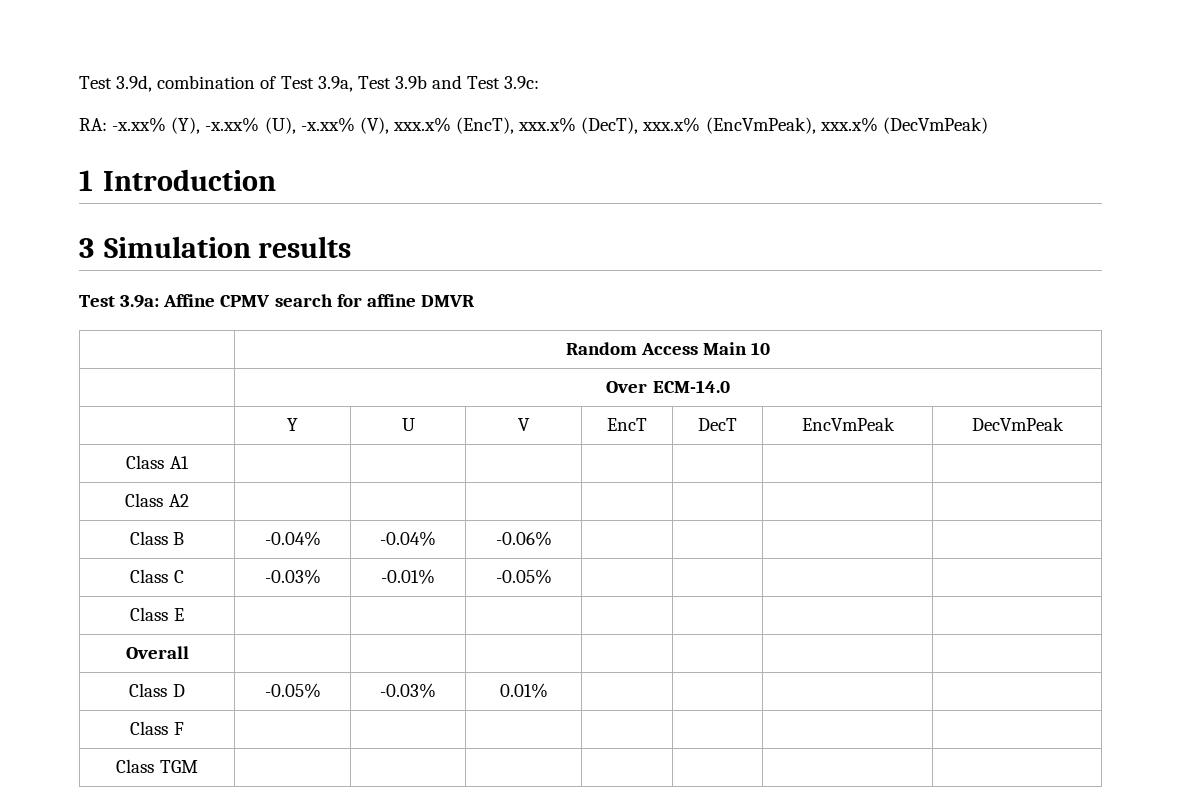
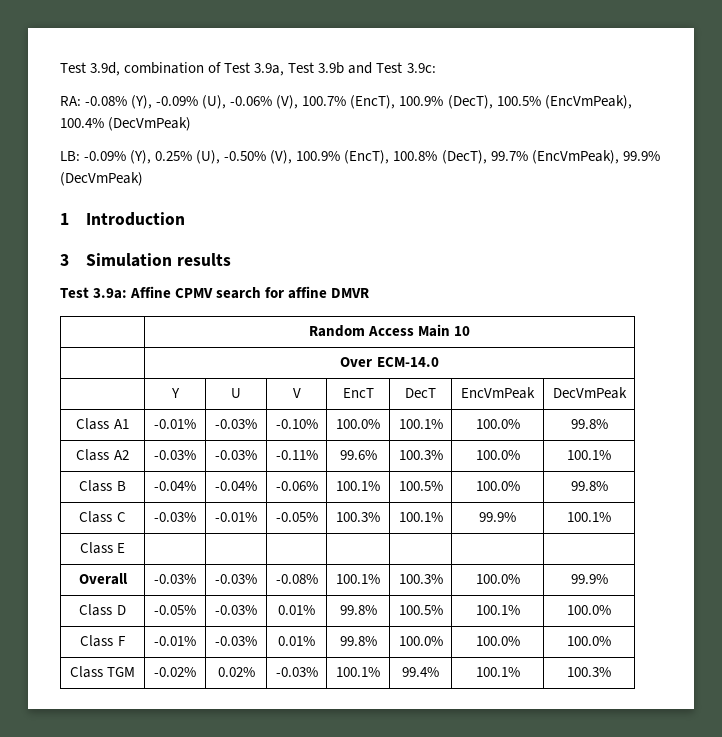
[112,117,878,134] -x.xx% (Y), -x.xx% (U), -x.xx% (V), xxx.x% (EncT), xxx.x% (DecT), xxx.x% (EncVmPeak), xxx.x% -> [85,95,632,109] [60,117,192,131] [60,150,660,164] -0.08% (Y), -0.09% (U), -0.06% (V), 100.7% (EncT), 100.9% (DecT), 100.5% (EncVmPeak), 100.4% (DecVmPeak) // LB: -0.09% (Y), 0.25% (U), -0.50% (V), 100.9% (EncT), 100.8% (DecT), 99.7% (EncVmPeak), 99.9%
[125,493,189,507] | | | | | | // Class A2 | | | | | | | -> [154,419,196,429] [215,419,257,429] [275,419,318,429] [336,419,380,429] [398,419,443,429] [475,419,520,429] [570,419,608,429] [76,449,129,461] [154,450,196,460] [215,450,257,460] [275,450,318,460] [339,450,377,460] [398,450,443,460] [475,450,520,460] [567,450,611,460] -0.01% | -0.03% | -0.10% | 100.0% | 100.1% | 100.0% | 99.8% // Class A2 | -0.03% | -0.03% | -0.11% | 99.6% | 100.3% | 100.0% | 100.1%
(552, 538) | | | -> [336,481,380,491] [398,481,443,491] [475,481,520,491] [570,481,608,491] 100.1% | 100.5% | 100.0% | 99.8%
(552, 576) | | | -> [336,512,380,522] [398,512,443,522] [479,512,516,522] [567,512,611,522] 100.3% | 100.1% | 99.9% | 100.1%
(189, 652) | | | | | | -> [154,574,196,584] [215,574,257,584] [275,574,318,584] [336,574,380,584] [398,574,443,584] [475,574,520,584] [570,574,608,584] -0.03% | -0.03% | -0.08% | 100.1% | 100.3% | 100.0% | 99.9%
[130,721,184,735] [116,759,198,773] | | | // Class F | | | | | | | // Class TGM | | | | | | | -> [339,605,377,615] [398,605,443,615] [475,605,520,615] [567,605,611,615] [80,635,126,647] [154,636,196,646] [215,636,257,646] [278,636,315,646] [339,636,377,646] [398,636,443,646] [475,636,520,646] [567,636,611,646] [69,666,136,678] [154,667,196,677] [217,667,255,677] [275,667,318,677] [336,667,380,677] [402,667,439,677] [475,667,520,677] [567,667,611,677] 99.8% | 100.5% | 100.1% | 100.0% // Class F | -0.01% | -0.03% | 0.01% | 99.8% | 100.0% | 100.0% | 100.0% // Class TGM | -0.02% | 0.02% | -0.03% | 100.1% | 99.4% | 100.1% | 100.3%

